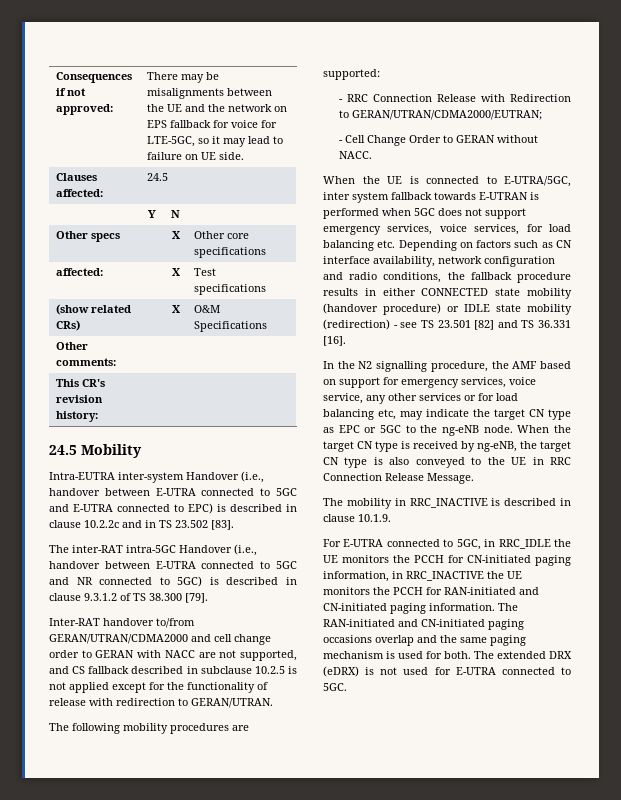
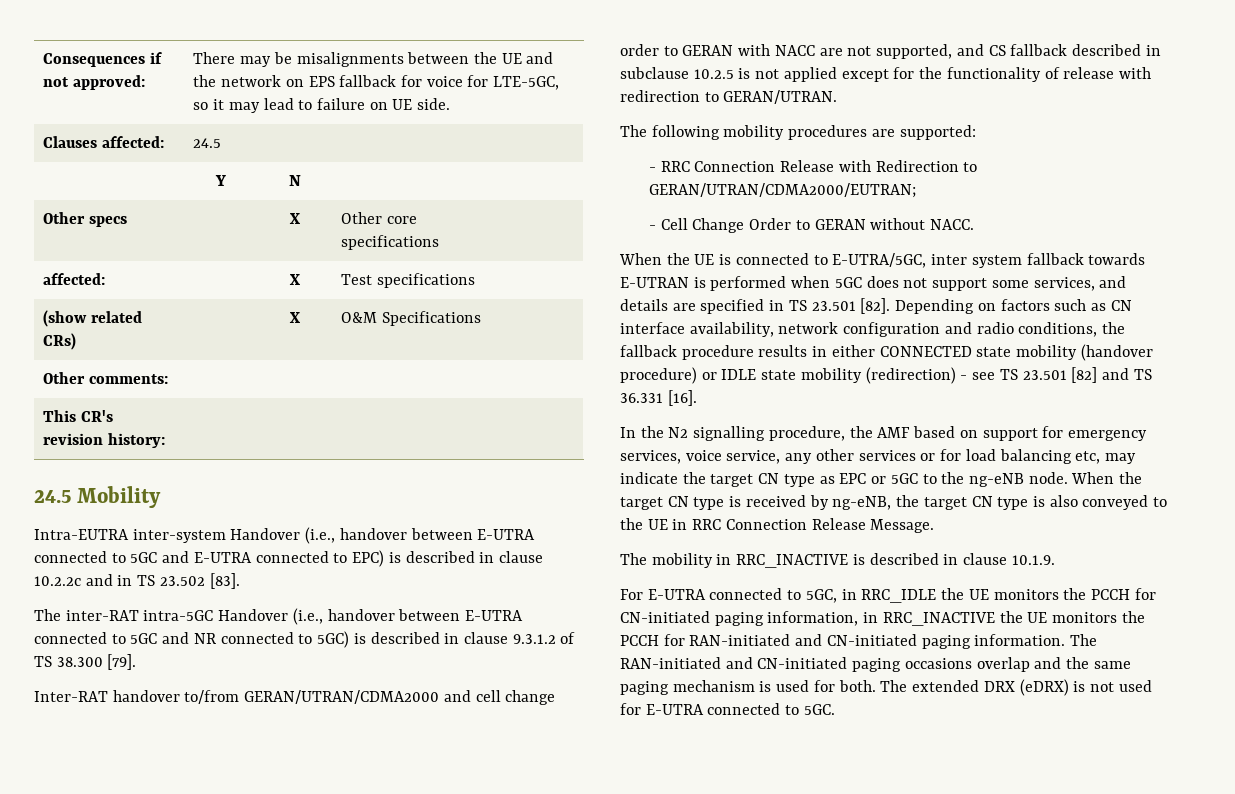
[323,224,571,235] [323,240,396,251] emergency services, voice services, for load balancing etc. -> [991,276,1127,291] [620,298,891,314] some services, and details are specified in TS 23.501 [82].

